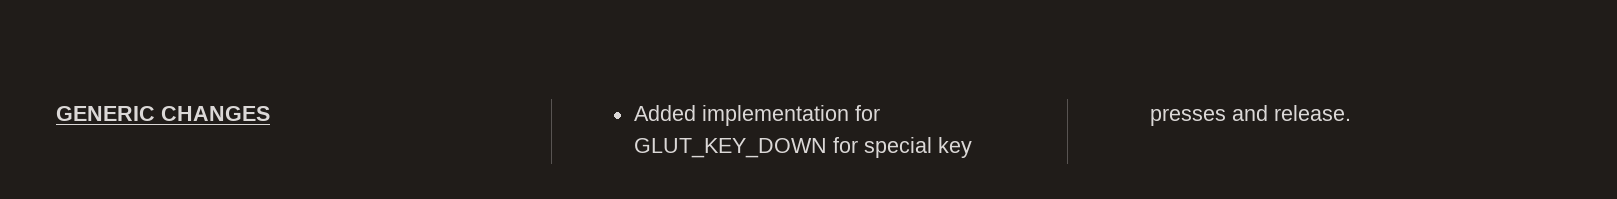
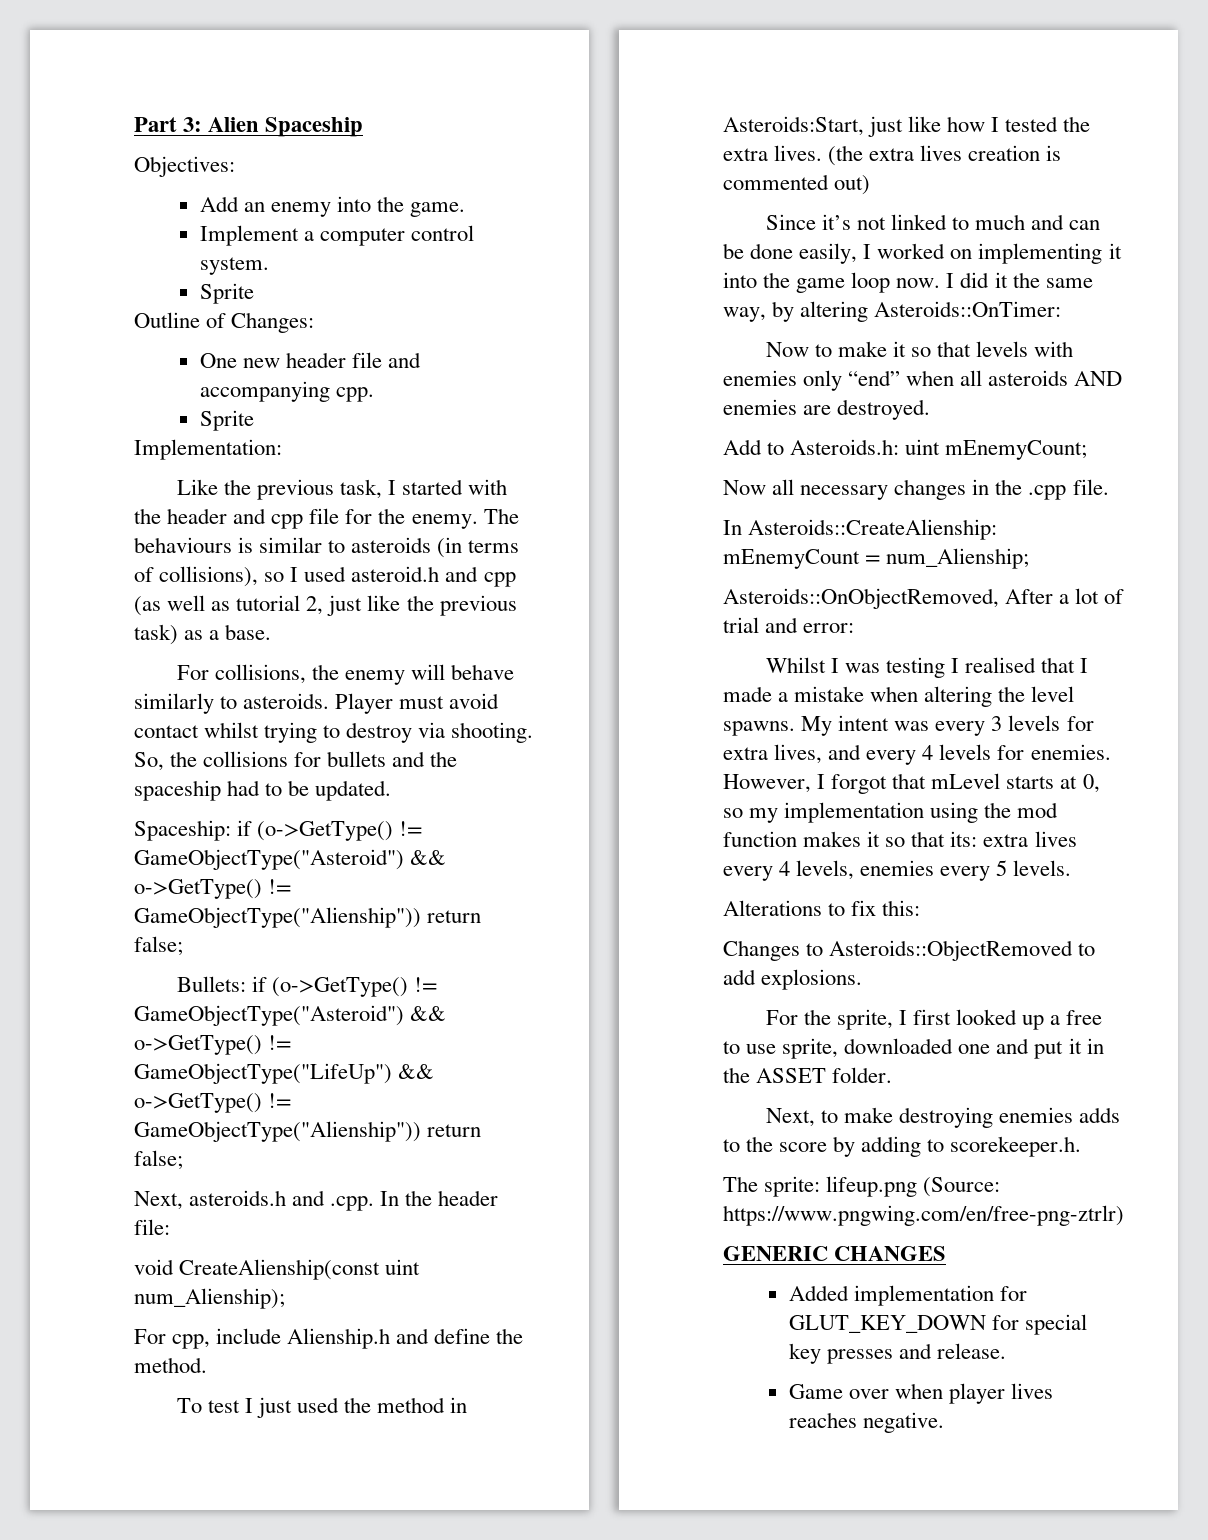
(56, 113) none -> [134,117,364,137] [134,156,235,177] [200,196,466,217] [200,225,475,246] [200,257,270,275] [200,283,255,304] [134,312,315,333] [200,352,422,368] [200,381,375,402] [200,410,255,431] [134,439,282,460] [176,479,507,500] [134,508,519,529] [134,537,520,558] [134,566,516,587] [134,595,517,616] [134,624,272,645] [176,664,514,685] [134,693,500,714] [134,722,534,743] [134,751,458,771] [134,780,392,801] [134,820,423,841] [134,849,447,870] [134,879,292,899] [134,907,482,928] [134,936,183,956] [176,976,437,997] [134,1005,447,1026] [134,1035,292,1055] [134,1063,435,1084] [134,1093,292,1113] [134,1121,482,1142] [134,1150,183,1170] [134,1190,499,1211] [134,1219,170,1235] [134,1259,421,1280] [134,1288,285,1309] [134,1328,524,1349] [134,1357,207,1373] [176,1397,468,1418] [723,116,1091,137] [723,145,1062,166] [723,174,871,195] [765,214,1101,230] [723,243,1122,264] [723,272,1093,293] [723,301,1062,322] [765,341,1074,357] [723,370,1123,391] [723,399,931,420] [723,439,1088,460] [723,479,1109,500] [723,519,998,540] [723,548,1030,569] [723,588,1125,609] [723,617,855,633] [765,657,1089,678] [723,686,1075,707] [723,715,1094,736] [723,744,1111,765] [723,773,1100,794] [723,802,1059,823] [723,831,1077,847] [723,860,1072,881] [723,900,921,916] [723,940,1096,961] [723,969,863,990] [765,1009,1103,1030] [723,1038,1104,1059] [723,1067,893,1083] [765,1107,1120,1128] [723,1136,1082,1157] [723,1176,1001,1197] [723,1205,1124,1226] Part 3: Alien Spaceship // Objectives: // Add an enemy into the game. // Implement a computer control system. // Sprite // Outline of Changes: // One new header file and accompanying cpp. // Sprite // Implementation: // Like the previous task, I started with the header and cpp file for the enemy. The behaviours is similar to asteroids (in terms of collisions), so I used asteroid.h and cpp (as well as tutorial 2, just like the previous task) as a base. // For collisions, the enemy will behave similarly to asteroids. Player must avoid contact whilst trying to destroy via shooting. So, the collisions for bullets and the spaceship had to be updated. // Spaceship: if (o->GetType() != GameObjectType("Asteroid") && o->GetType() != GameObjectType("Alienship")) return false; // Bullets: if (o->GetType() != GameObjectType("Asteroid") && o->GetType() != GameObjectType("LifeUp") && o->GetType() != GameObjectType("Alienship")) return false; // Next, asteroids.h and .cpp. In the header file: // void CreateAlienship(const uint num_Alienship); // For cpp, include Alienship.h and define the method. // To test I just used the method in Asteroids:Start, just like how I tested the extra lives. (the extra lives creation is commented out) // Since it’s not linked to much and can be done easily, I worked on implementing it into the game loop now. I did it the same way, by altering Asteroids::OnTimer: // Now to make it so that levels with enemies only “end” when all asteroids AND enemies are destroyed. // Add to Asteroids.h: uint mEnemyCount; // Now all necessary changes in the .cpp file. // In Asteroids::CreateAlienship: mEnemyCount = num_Alienship; // Asteroids::OnObjectRemoved, After a lot of trial and error: // Whilst I was testing I realised that I made a mistake when altering the level spawns. My intent was every 3 levels for extra lives, and every 4 levels for enemies. However, I forgot that mLevel starts at 0, so my implementation using the mod function makes it so that its: extra lives every 4 levels, enemies every 5 levels. // Alterations to fix this: // Changes to Asteroids::ObjectRemoved to add explosions. // For the sprite, I first looked up a free to use sprite, downloaded one and put it in the ASSET folder. // Next, to make destroying enemies adds to the score by adding to scorekeeper.h. // The sprite: lifeup.png (Source: https://www.pngwing.com/en/free-png-ztrlr) //
(1351, 113) none -> [789,1383,1054,1404] [789,1412,945,1433] // Game over when player lives reaches negative.

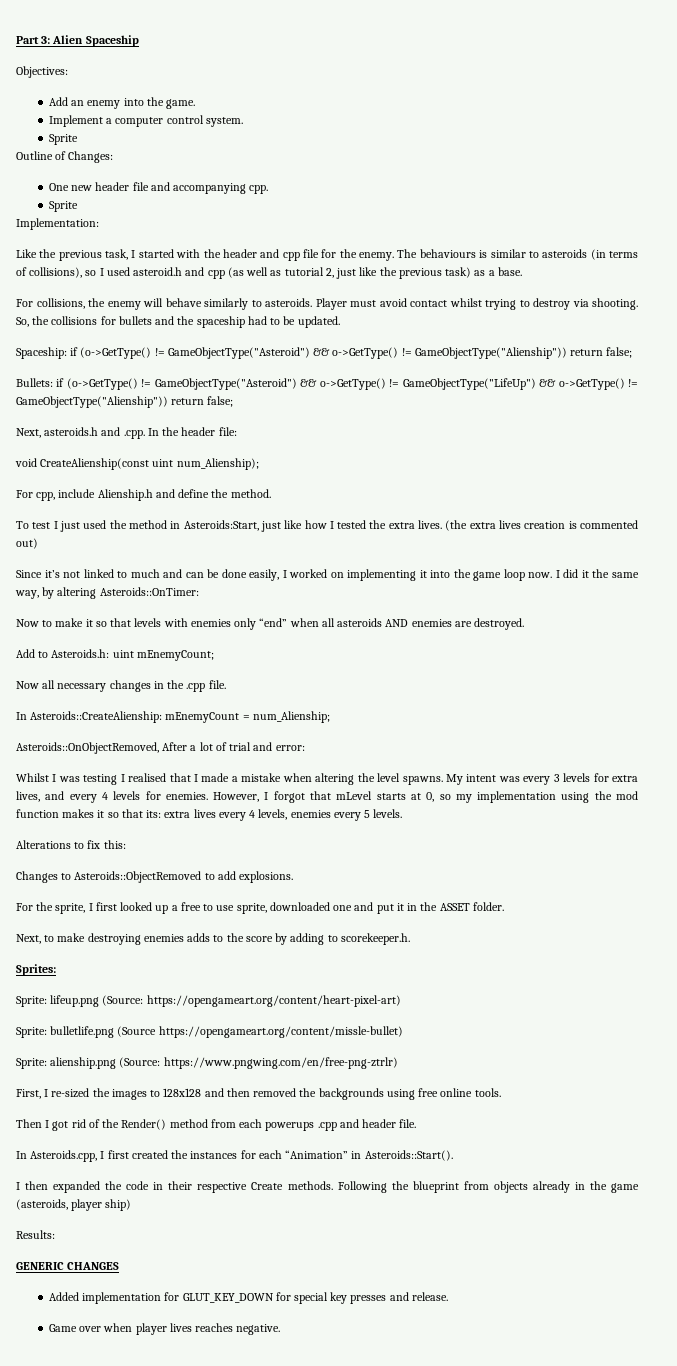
[723,1176,1001,1197] [723,1205,1124,1226] The sprite: lifeup.png (Source: https://www.pngwing.com/en/free-png-ztrlr) -> [16,964,56,976] [16,995,401,1007] [16,1026,403,1038] [16,1057,398,1069] [16,1088,501,1100] [16,1119,417,1131] [16,1150,453,1162] [16,1181,639,1193] [16,1199,132,1211] [16,1230,55,1239] Sprites: // Sprite: lifeup.png (Source: https://opengameart.org/content/heart-pixel-art) // Sprite: bulletlife.png (Source https://opengameart.org/content/missle-bullet) // Sprite: alienship.png (Source: https://www.pngwing.com/en/free-png-ztrlr) // First, I re-sized the images to 128x128 and then removed the backgrounds using free online tools. // Then I got rid of the Render() method from each powerups .cpp and header file. // In Asteroids.cpp, I first created the instances for each “Animation” in Asteroids::Start(). // I then expanded the code in their respective Create methods. Following the blueprint from objects already in the game (asteroids, player ship) // Results:

